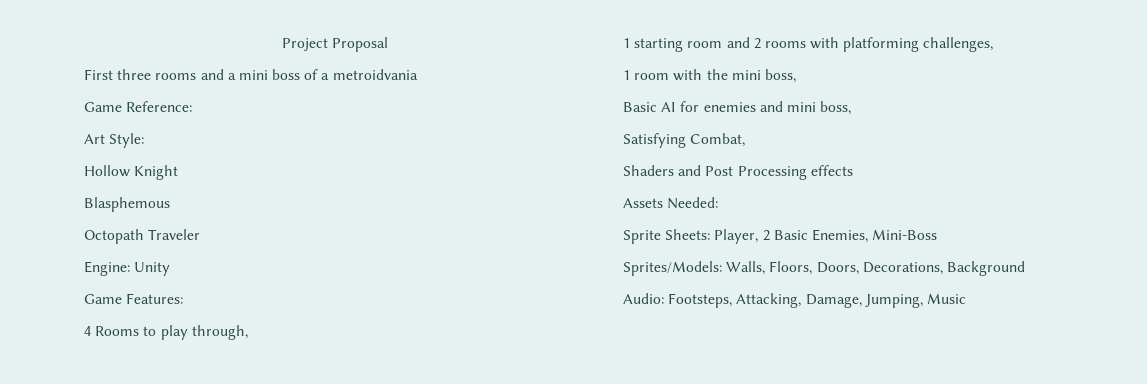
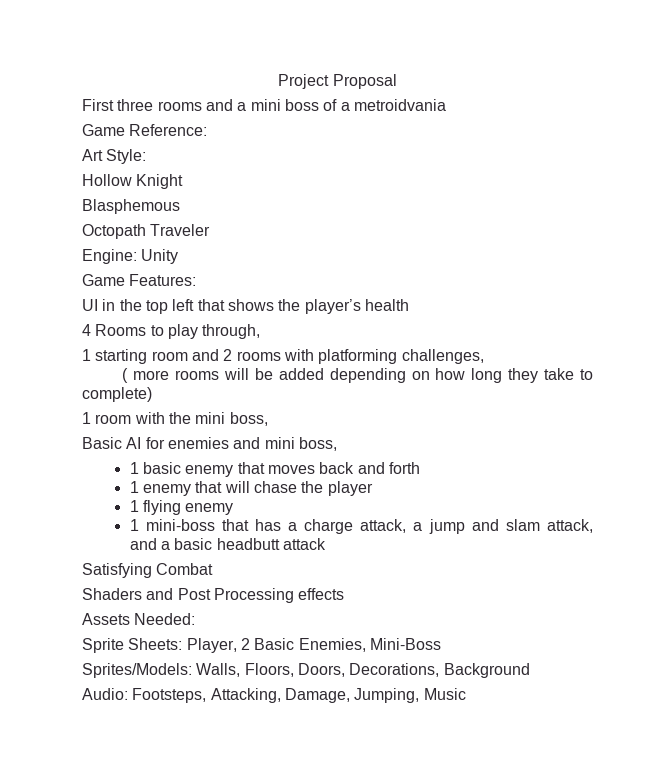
(184, 298) none -> [82,299,409,314] // UI in the top left that shows the player’s health
(994, 44) none -> [122,368,593,383] [82,387,152,402] // ( more rooms will be added depending on how long they take to complete)
(852, 108) none -> [129,462,420,477] [129,481,373,496] [129,500,234,515] [129,519,593,534] [129,538,326,550] // 1 basic enemy that moves back and forth // 1 enemy that will chase the player // 1 flying enemy // 1 mini-boss that has a charge attack, a jump and slam attack, and a basic headbutt attack
[690,133,746,147] Combat, -> [156,563,214,575] Combat

